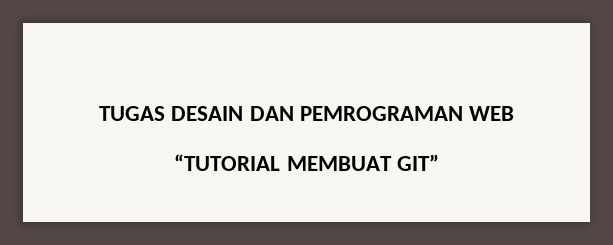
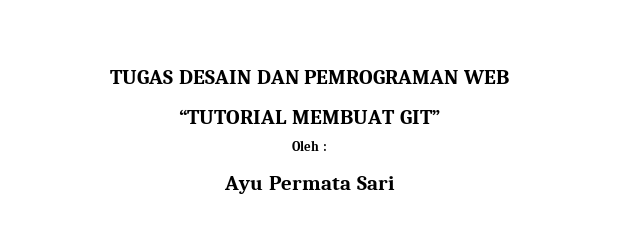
(439, 162) none -> [292,140,327,151] [224,176,395,194] // Oleh : // Ayu Permata Sari

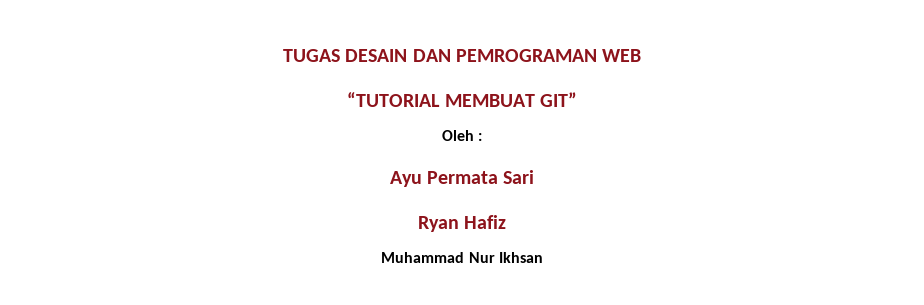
(395, 183) none -> [417,215,507,232] [381,252,543,263] // Ryan Hafiz // Muhammad Nur Ikhsan

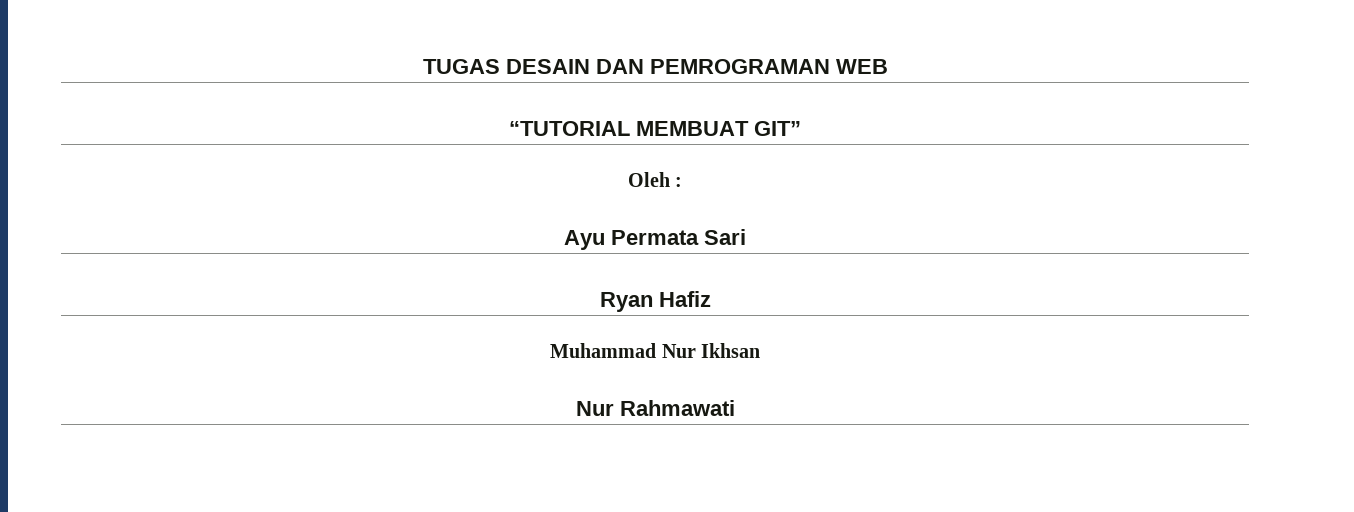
(543, 257) none -> [575,400,735,416] // Nur Rahmawati

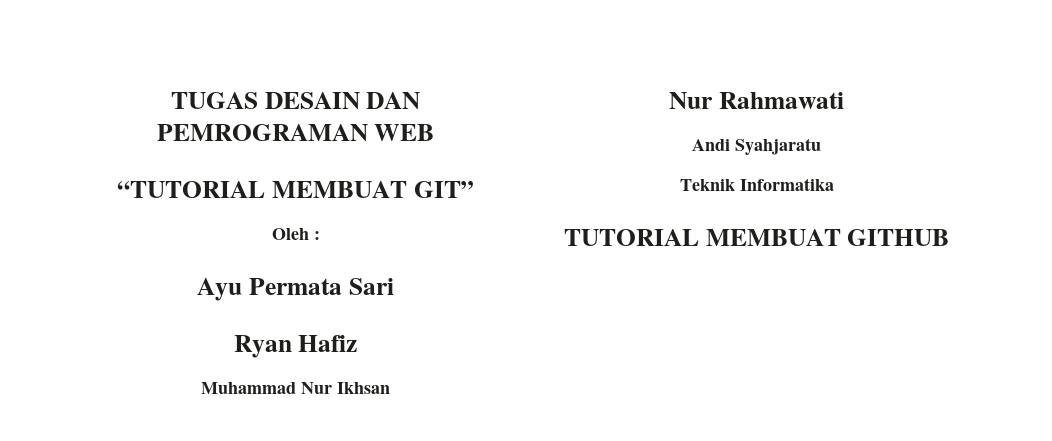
(735, 408) none -> [692,138,821,155] [679,178,834,191] [563,229,950,246] // Andi Syahjaratu // Teknik Informatika // TUTORIAL MEMBUAT GITHUB

